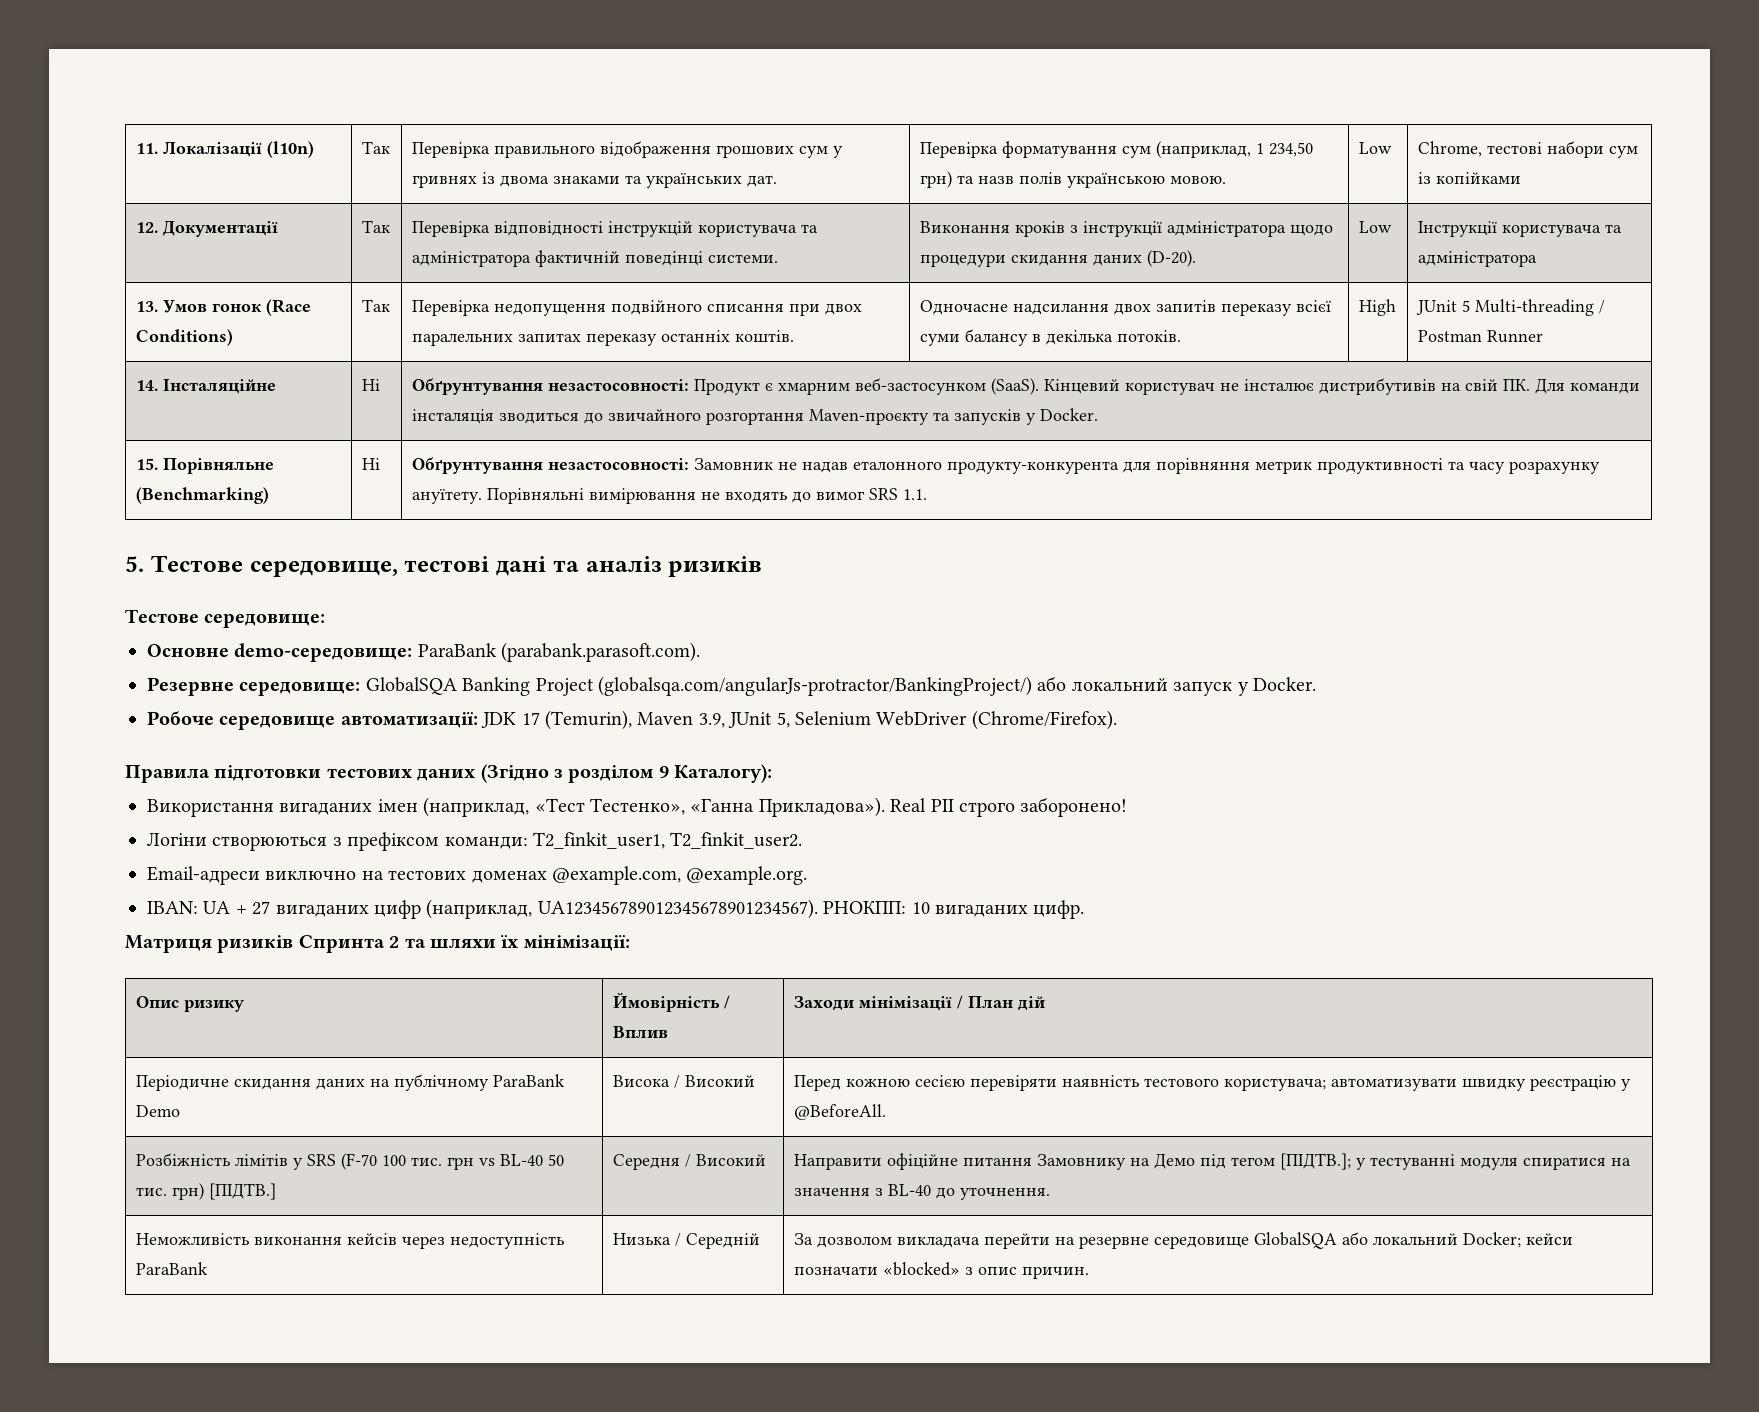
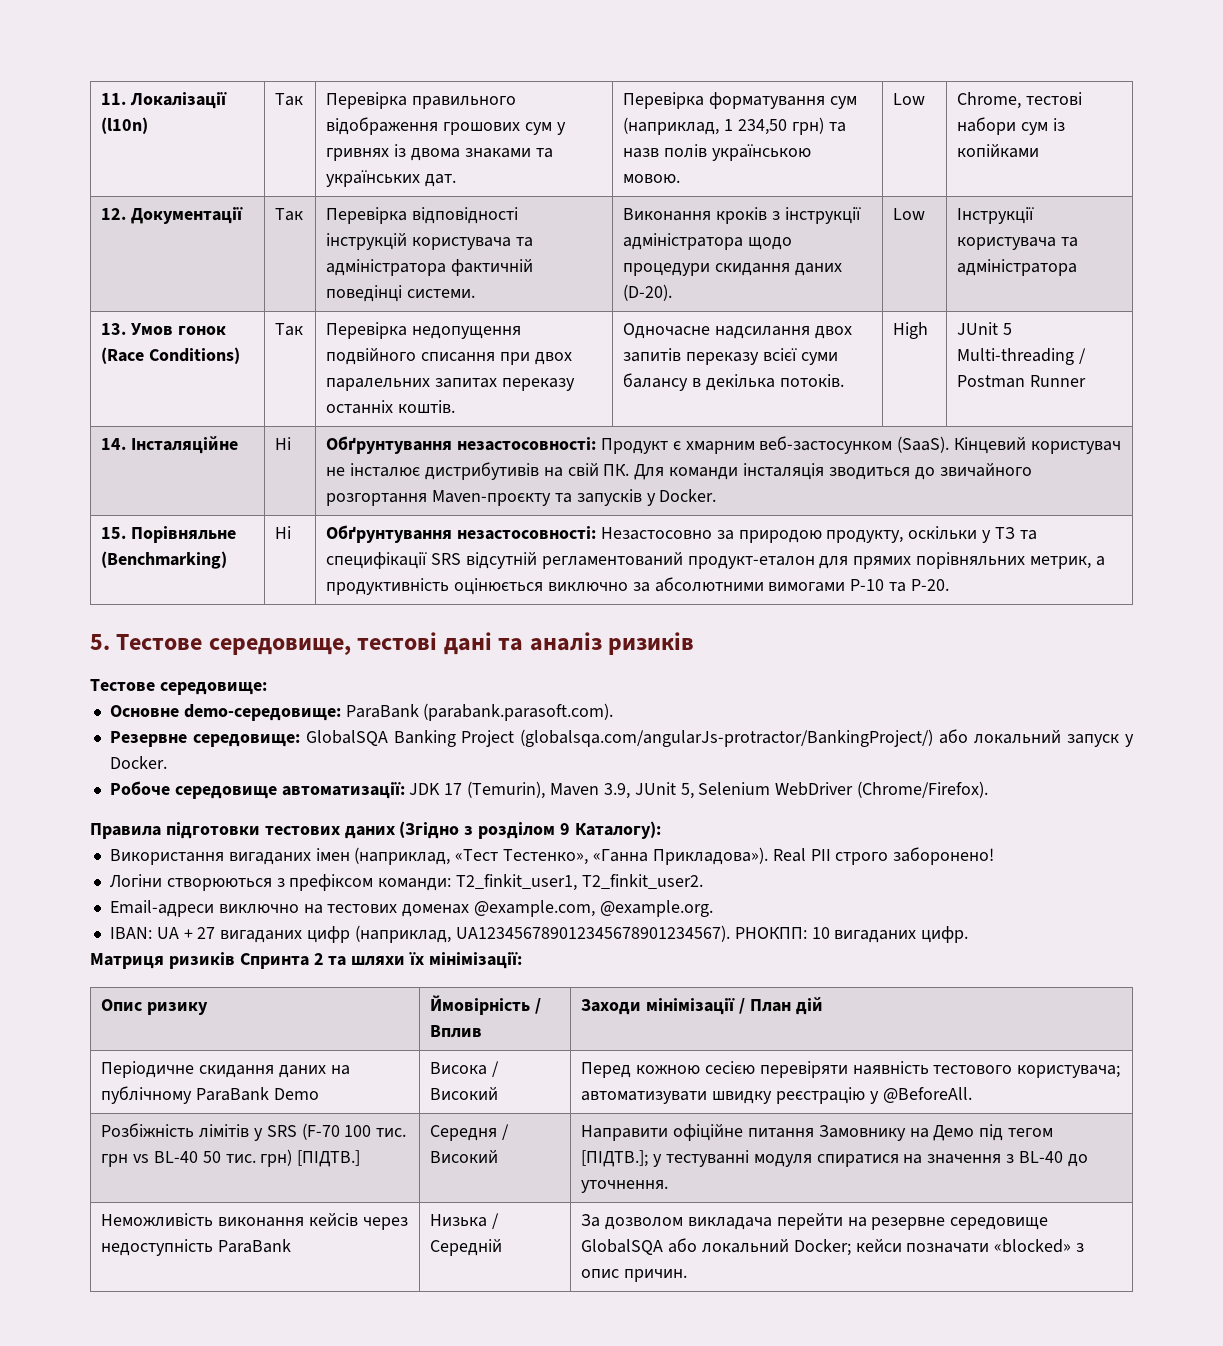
[693,458,1600,474] [411,488,927,504] Замовник не надав еталонного продукту-конкурента для порівняння метрик продуктивності та часу розрахунку ануїтету. Порівняльні вимірювання не входять до вимог SRS 1.1. -> [600,526,1037,543] [326,552,1105,569] [326,577,950,595] Незастосовно за природою продукту, оскільки у ТЗ та специфікації SRS відсутній регламентований продукт-еталон для прямих порівняльних метрик, а продуктивність оцінюється виключно за абсолютними вимогами P-10 та P-20.

